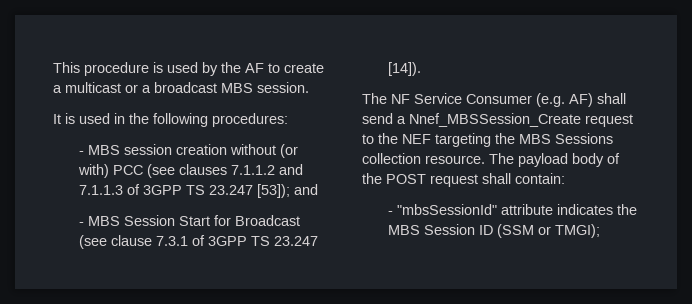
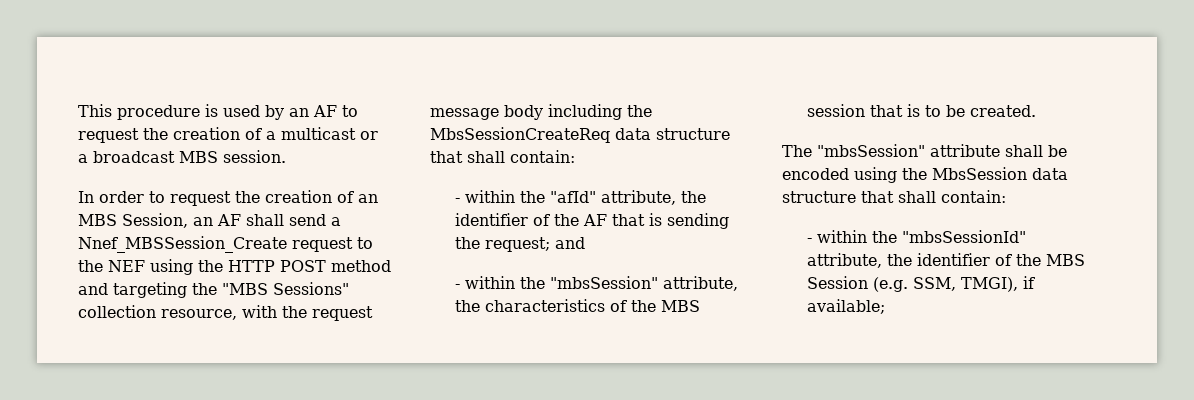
[221,62,241,73] the -> [289,108,309,117] an
[284,63,324,73] create -> [78,127,262,143] request the creation of
[53,113,288,127] [78,144,298,158] [77,164,303,178] [78,184,318,198] [78,215,300,226] [78,235,318,249] [387,62,421,76] [362,93,593,107] It is used in the following procedures: // - MBS session creation without (or with) PCC (see clauses 7.1.1.2 and 7.1.1.3 of 3GPP TS 23.247 [53]); and // - MBS Session Start for Broadcast (see clause 7.3.1 of 3GPP TS 23.247 [14]). // The NF Service Consumer (e.g. AF) -> [78,190,378,206] [78,213,241,228] In order to request the creation of an MBS Session, an AF
[435,133,613,147] [362,153,620,167] [362,173,565,187] [387,204,637,215] [387,224,600,238] targeting the MBS Sessions collection resource. The payload body of the POST request shall contain: // - "mbsSessionId" attribute indicates the MBS Session ID (SSM or TMGI); -> [150,259,391,275] [78,282,349,298] [78,305,373,321] [430,104,652,120] [430,127,730,143] [430,150,575,163] [455,190,707,205] [455,213,730,229] [455,237,586,252] [455,276,739,291] [455,299,701,312] [807,104,1037,117] [782,144,1067,157] [782,167,1068,183] [782,190,1006,203] [807,230,1027,243] [807,253,1086,268] [807,276,1036,292] [807,299,886,314] using the HTTP POST method and targeting the "MBS Sessions" collection resource, with the request message body including the MbsSessionCreateReq data structure that shall contain: // - within the "afId" attribute, the identifier of the AF that is sending the request; and // - within the "mbsSession" attribute, the characteristics of the MBS session that is to be created. // The "mbsSession" attribute shall be encoded using the MbsSession data structure that shall contain: // - within the "mbsSessionId" attribute, the identifier of the MBS Session (e.g. SSM, TMGI), if available;

